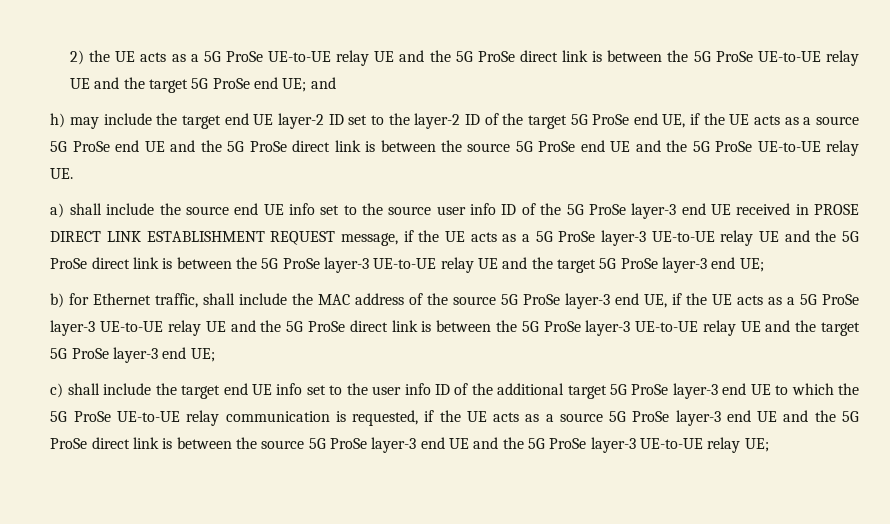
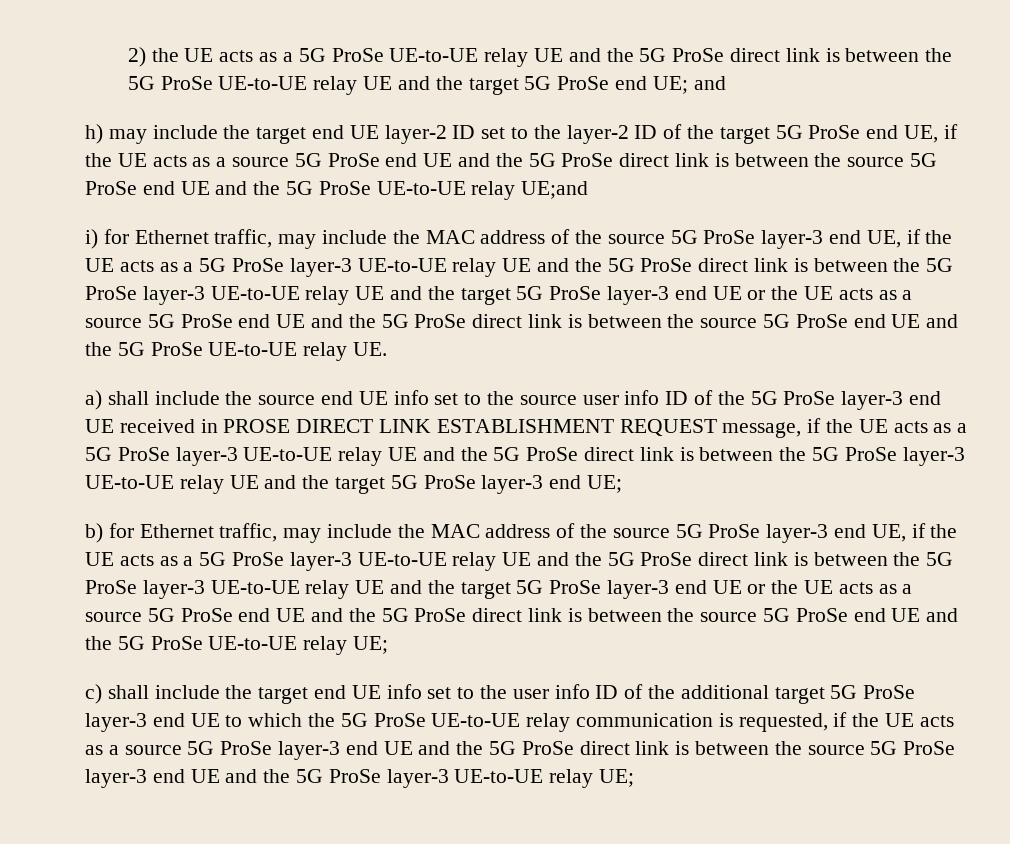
(859, 148) none -> [521,181,589,199] [84,229,953,249] [84,258,954,277] [84,286,913,305] [84,314,959,328] [84,342,348,361] UE;and // i) for Ethernet traffic, may include the MAC address of the source 5G ProSe layer-3 end UE, if the UE acts as a 5G ProSe layer-3 UE-to-UE relay UE and the 5G ProSe direct link is between the 5G ProSe layer-3 UE-to-UE relay UE and the target 5G ProSe layer-3 end UE or the UE acts as a source 5G ProSe end UE and the 5G ProSe direct link is between the source 5G ProSe end UE and the 5G ProSe UE-to-UE relay
[203,293,236,305] shall -> [283,528,322,543] may
(187, 353) none -> [712,580,913,594] [84,608,959,622] [84,636,348,655] UE or the UE acts as a source 5G ProSe end UE and the 5G ProSe direct link is between the source 5G ProSe end UE and the 5G ProSe UE-to-UE relay

